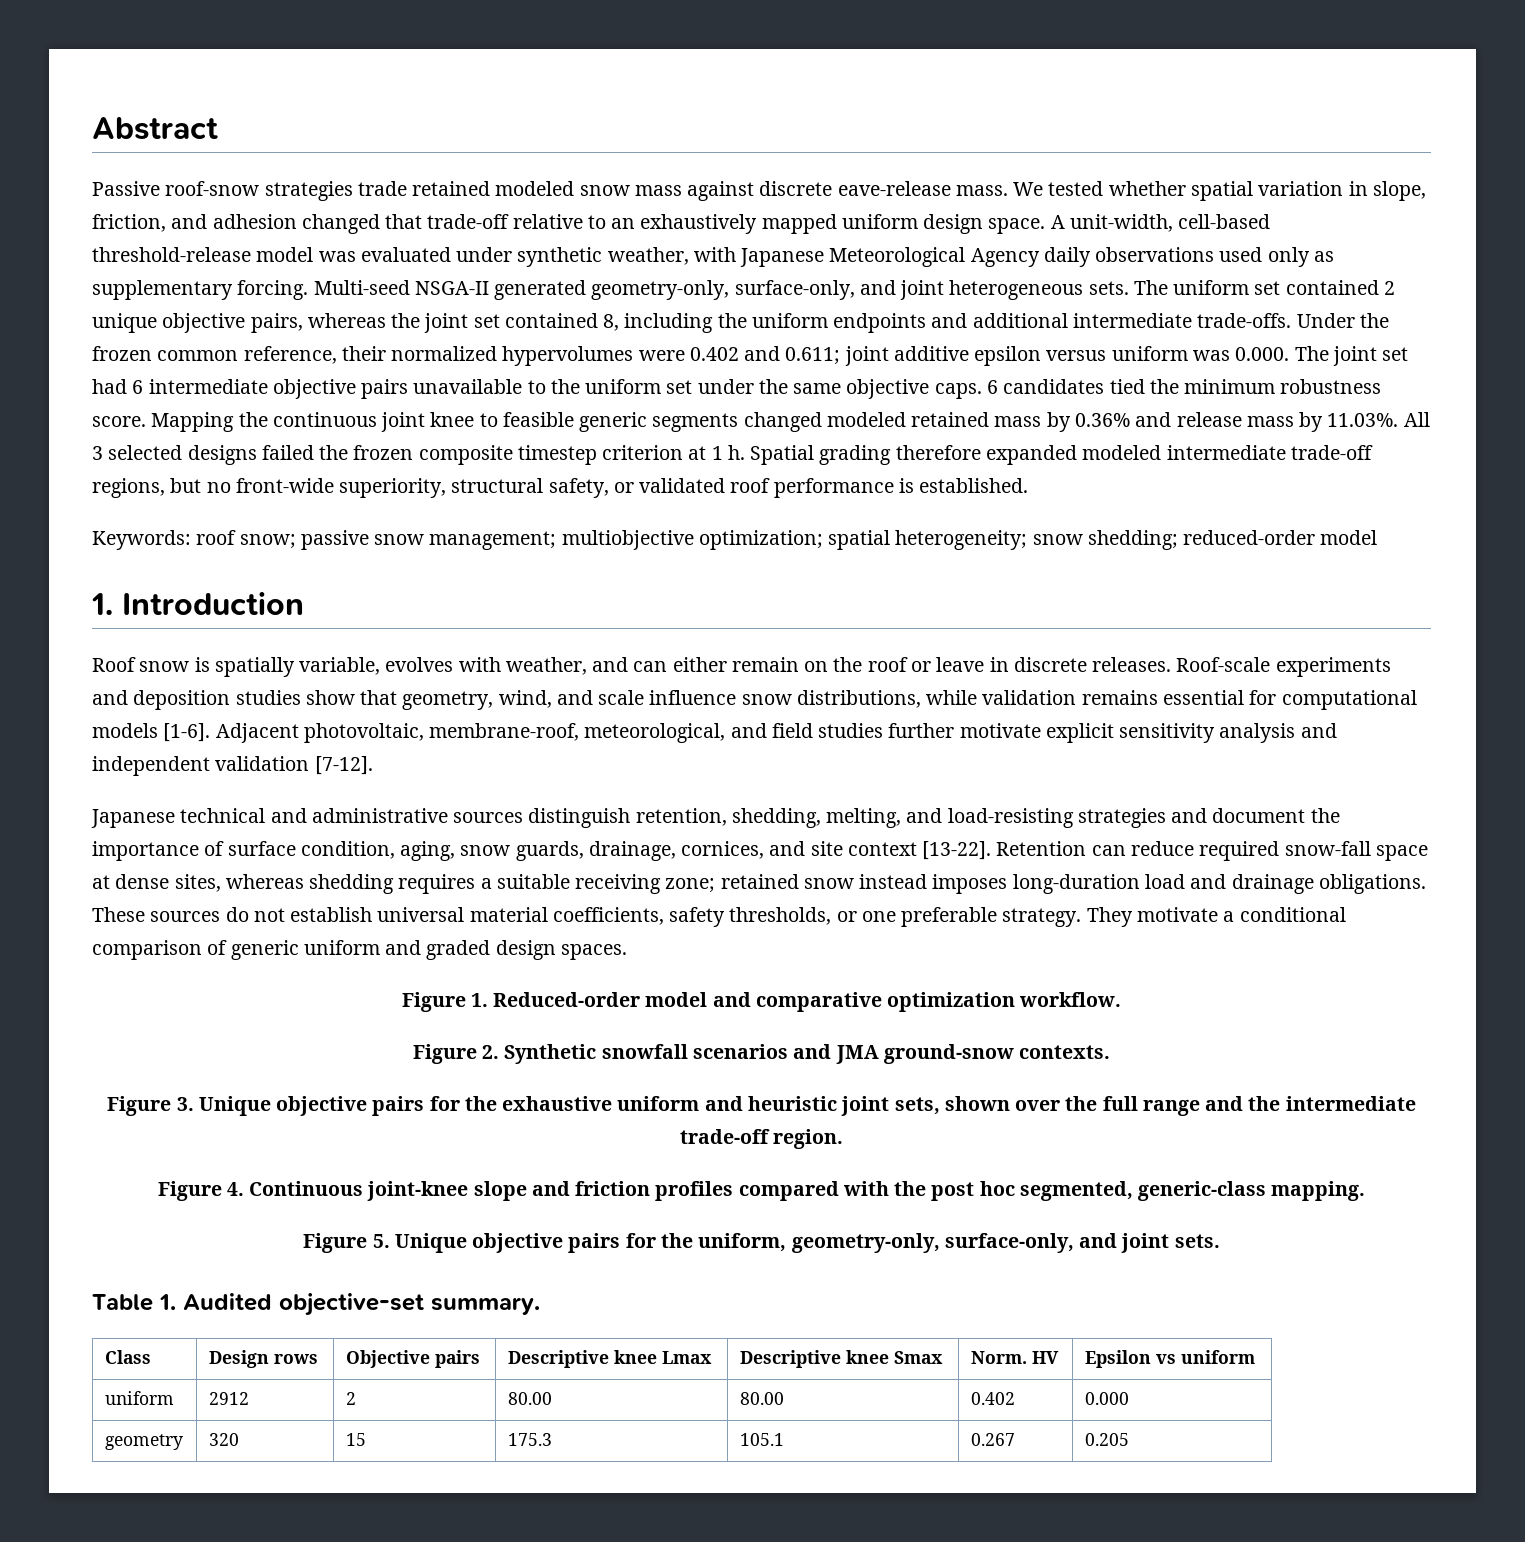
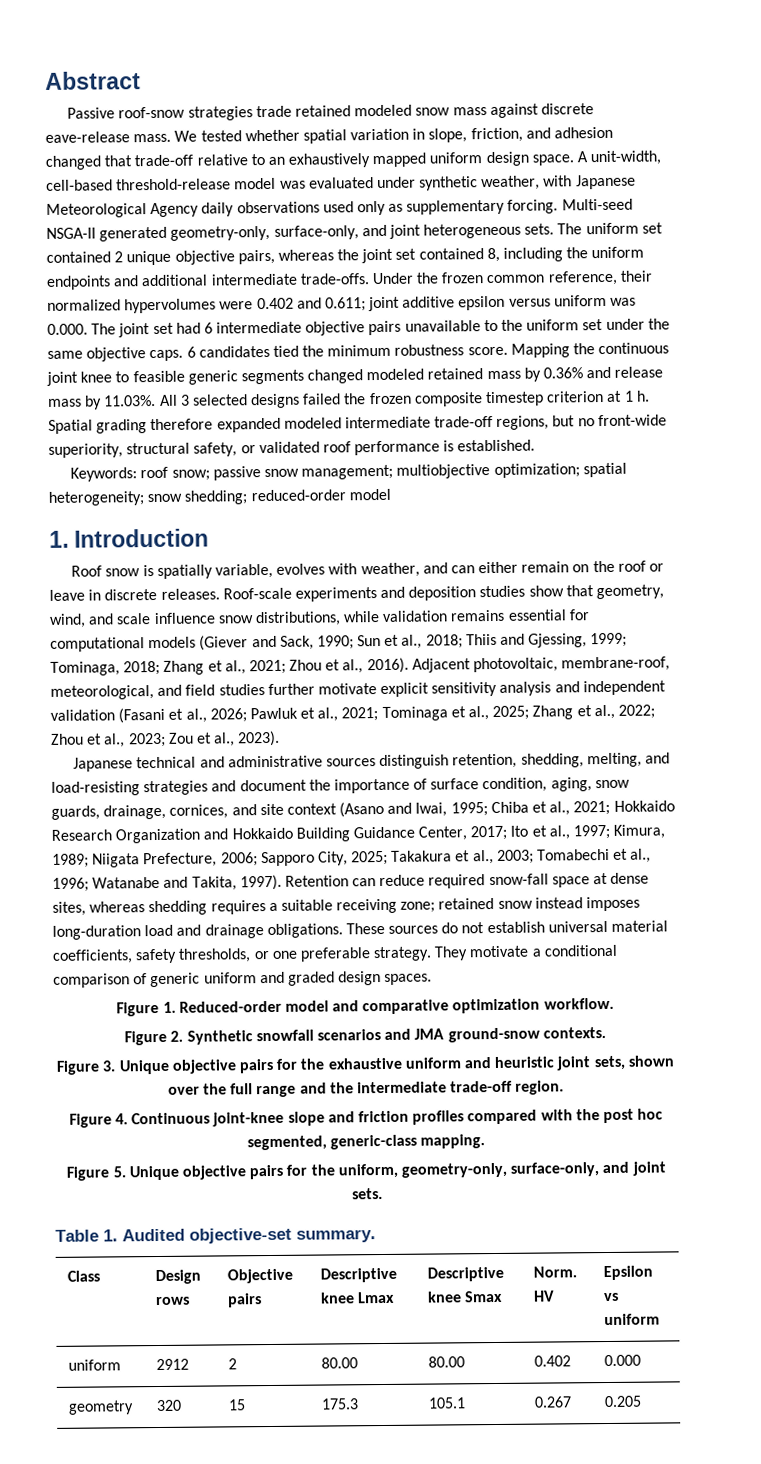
[163,723,211,742] [1-6]. -> [199,632,628,651] [50,657,409,676] (Giever and Sack, 1990; Sun et al., 2018; Thiis and Gjessing, 1999; Tominaga, 2018; Zhang et al., 2021; Zhou et al., 2016).
[314,756,373,775] [7-12]. -> [118,704,655,724] [51,730,281,748] (Fasani et al., 2026; Pawluk et al., 2021; Tominaga et al., 2025; Zhang et al., 2022; Zhou et al., 2023; Zou et al., 2023).
[922,841,992,860] [13-22]. -> [339,800,675,818] [51,824,666,844] [52,848,652,868] [52,874,282,892] (Asano and Iwai, 1995; Chiba et al., 2021; Hokkaido Research Organization and Hokkaido Building Guidance Center, 2017; Ito et al., 1997; Kimura, 1989; Niigata Prefecture, 2006; Sapporo City, 2025; Takakura et al., 2003; Tomabechi et al., 1996; Watanabe and Takita, 1997).

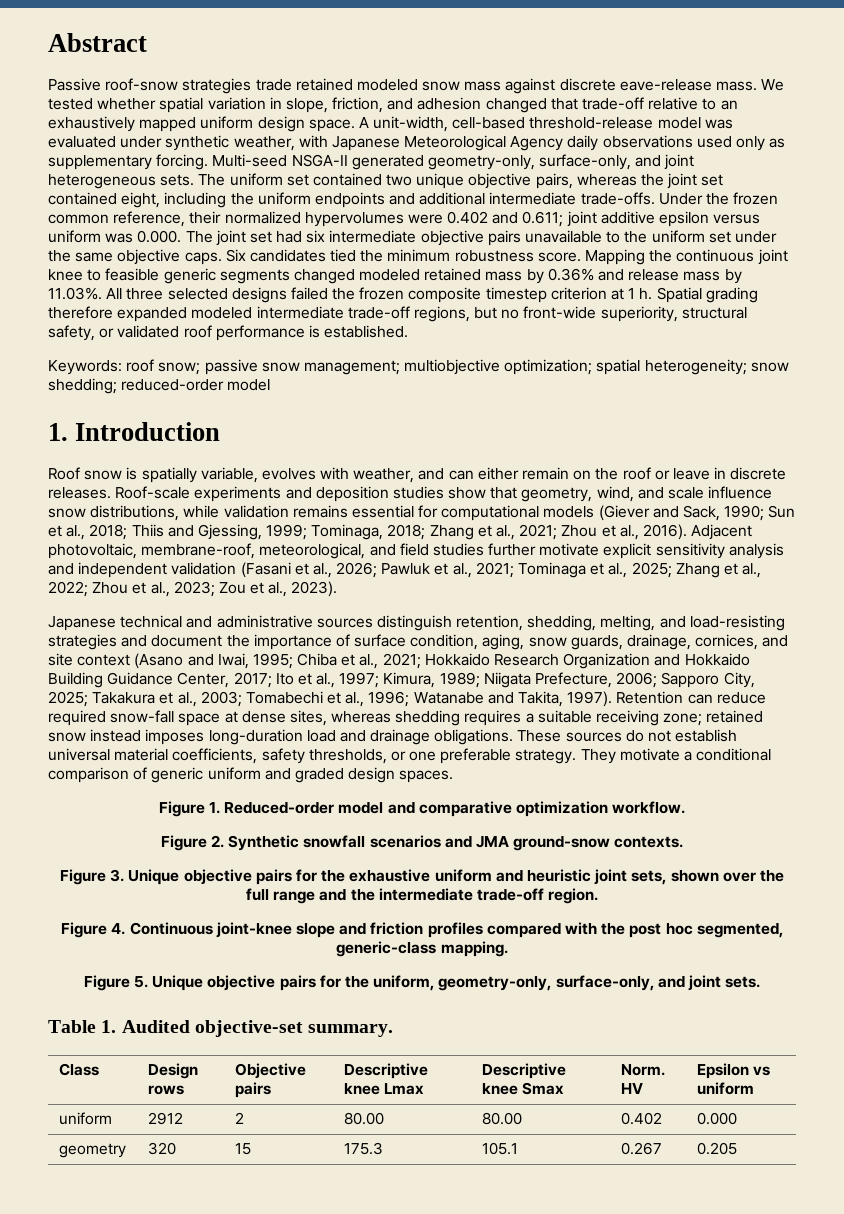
[114,251,124,263] 2 -> [386,174,413,186] two
[486,247,500,263] 8, -> [121,192,161,208] eight,
[203,322,213,334] 6 -> [306,230,326,243] six
[186,346,196,358] 6 -> [225,249,246,262] Six
[179,394,190,406] 3 -> [126,288,164,300] three

